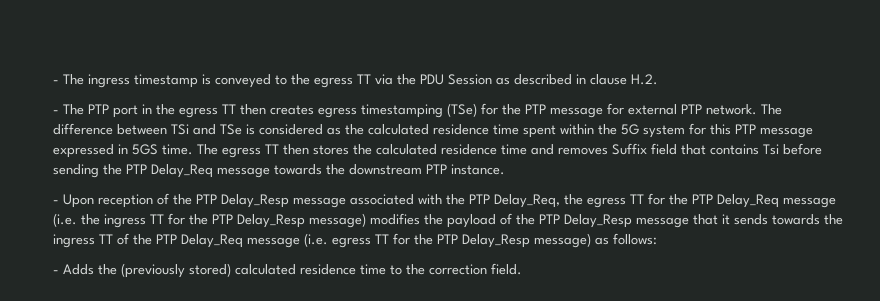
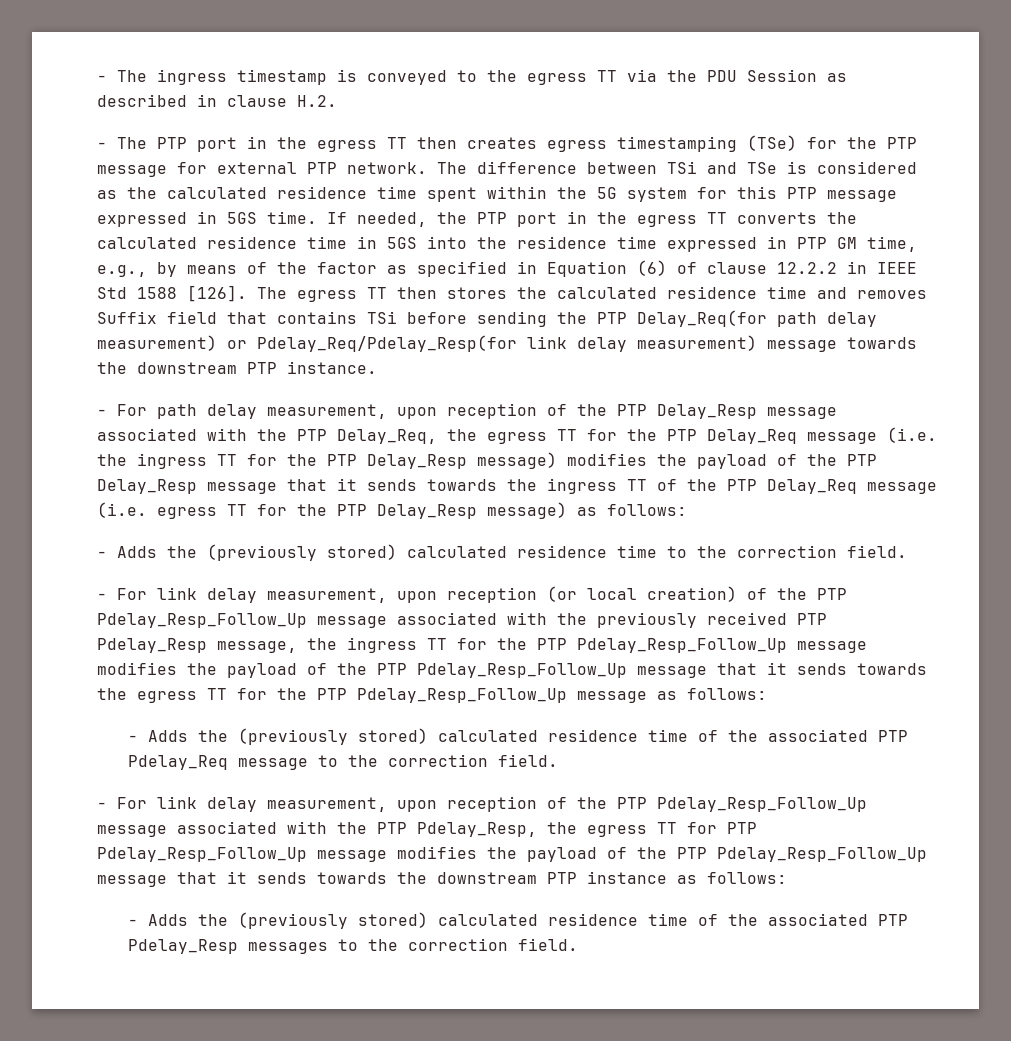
(193, 149) none -> [326,211,857,227] [96,236,917,252] [96,260,917,277] [96,285,247,302] If needed, the PTP port in the egress TT converts the calculated residence time in 5GS into the residence time expressed in PTP GM time, e.g., by means of the factor as specified in Equation (6) of clause 12.2.2 in IEEE Std 1588 [126].
[762,144,779,155] Tsi -> [366,311,397,324] TSi
[150,164,213,178] Delay_Req -> [636,310,877,327] [96,335,757,352] Delay_Req(for path delay measurement) or Pdelay_Req/Pdelay_Resp(for link delay measurement)
[62,194,94,208] Upon -> [116,404,437,419] For path delay measurement, upon
(522, 269) none -> [96,586,847,603] [96,612,827,628] [96,637,867,653] [96,662,927,678] [96,688,767,703] [128,728,909,745] [128,754,559,770] [96,796,867,812] [96,821,757,837] [96,846,927,862] [96,871,787,887] [128,912,909,929] [128,938,579,954] // - For link delay measurement, upon reception (or local creation) of the PTP Pdelay_Resp_Follow_Up message associated with the previously received PTP Pdelay_Resp message, the ingress TT for the PTP Pdelay_Resp_Follow_Up message modifies the payload of the PTP Pdelay_Resp_Follow_Up message that it sends towards the egress TT for the PTP Pdelay_Resp_Follow_Up message as follows: // - Adds the (previously stored) calculated residence time of the associated PTP Pdelay_Req message to the correction field. // - For link delay measurement, upon reception of the PTP Pdelay_Resp_Follow_Up message associated with the PTP Pdelay_Resp, the egress TT for PTP Pdelay_Resp_Follow_Up message modifies the payload of the PTP Pdelay_Resp_Follow_Up message that it sends towards the downstream PTP instance as follows: // - Adds the (previously stored) calculated residence time of the associated PTP Pdelay_Resp messages to the correction field.

